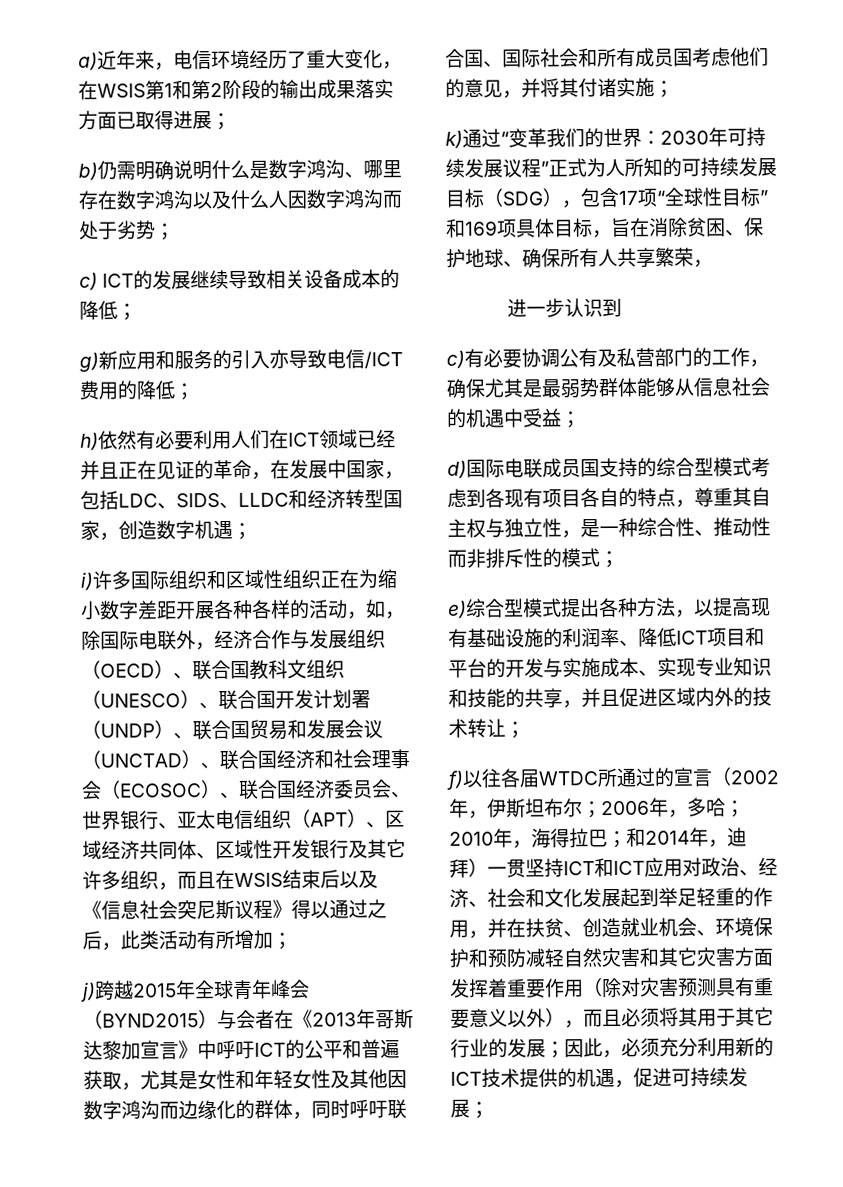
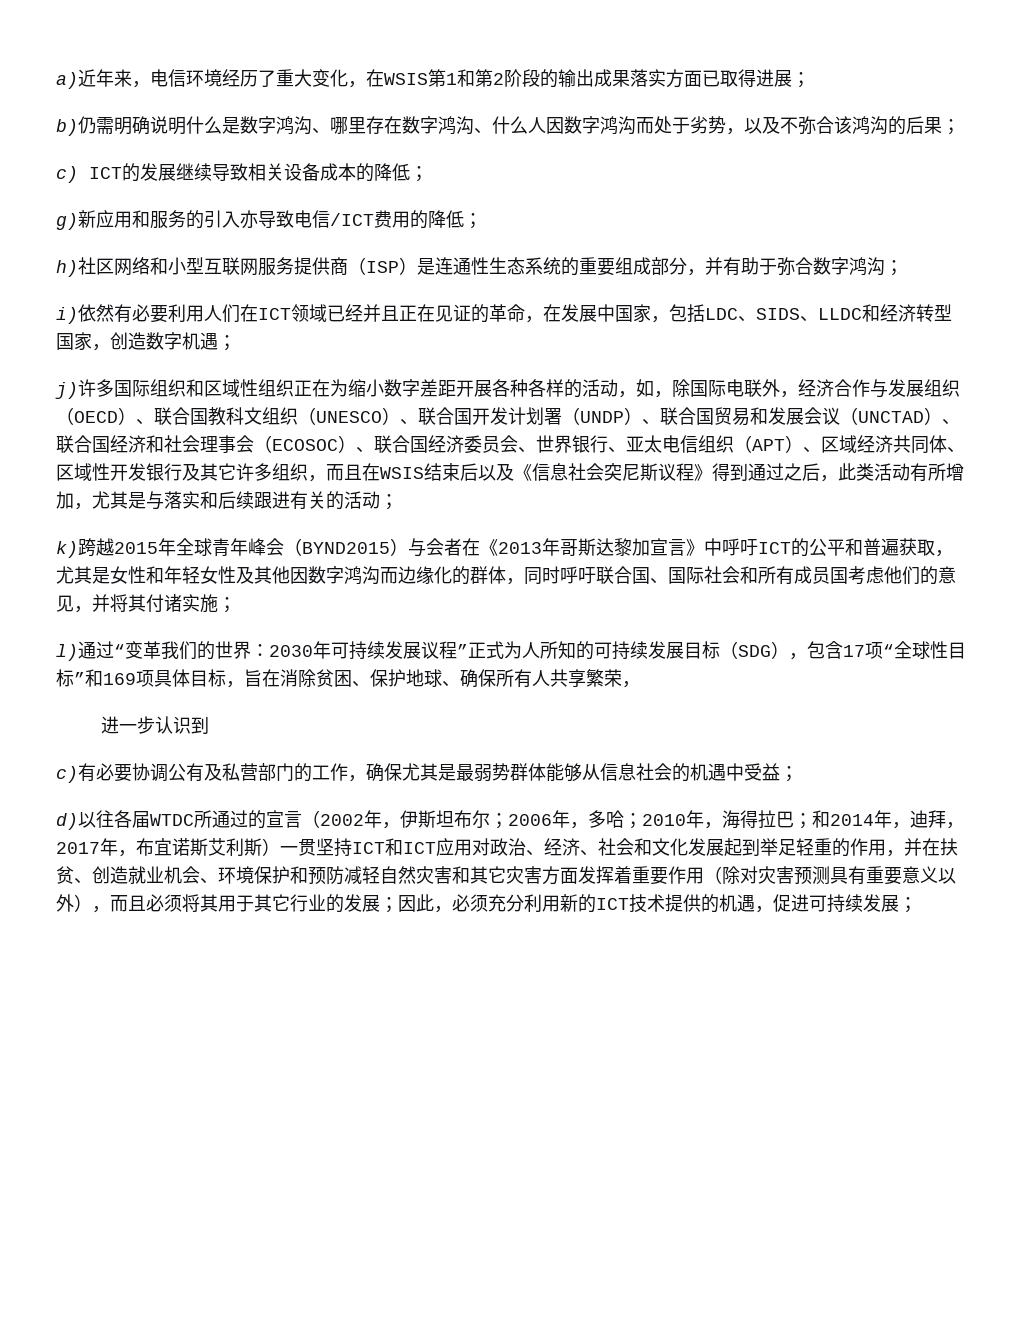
[192,190,231,210] 以及 -> [474,128,492,134] 、
(156, 230) none -> [726,116,942,135] ，以及不弥合该鸿沟的后果
(99, 441) none -> [78,257,903,276] [56,307,78,324] 社区网络和小型互联网服务提供商（ISP）是连通性生态系统的重要组成部分，并有助于弥合数字鸿沟； // i)
[80,572,93,591] i) -> [55,382,78,399] j)
[310,901,330,919] 以 -> [730,463,748,481] 到
[272,932,292,950] [81,982,96,1002] ； // j) -> [74,491,398,510] [56,541,78,558] ，尤其是与落实和后续跟进有关的活动； // k)
[445,130,463,149] k) -> [56,644,78,661] l)
[466,457,771,478] [447,487,771,508] [447,517,771,539] [447,548,619,569] [448,597,771,619] [448,627,765,648] [448,657,772,678] [448,687,772,709] [448,718,525,739] [446,770,464,790] 国际电联成员国支持的综合型模式考虑到各现有项目各自的特点，尊重其自主权与独立性，是一种综合性、推动性而非排斥性的模式； // e)综合型模式提出各种方法，以提高现有基础设施的利润率、降低ICT项目和平台的开发与实施成本、实现专业知识和技能的共享，并且促进区域内外的技术转让； // f) -> (78, 821) none
(469, 868) none -> [946,822,964,829] [56,838,262,857] ，2017年，布宜诺斯艾利斯

